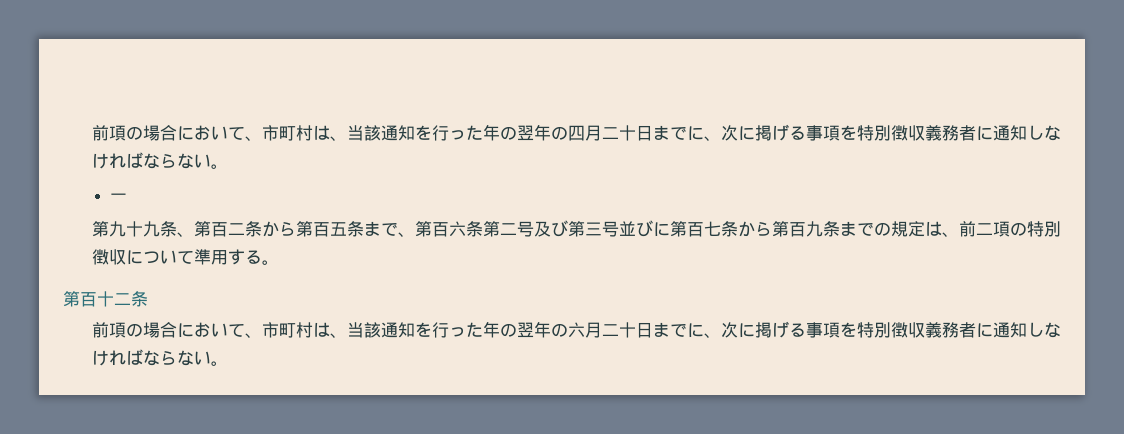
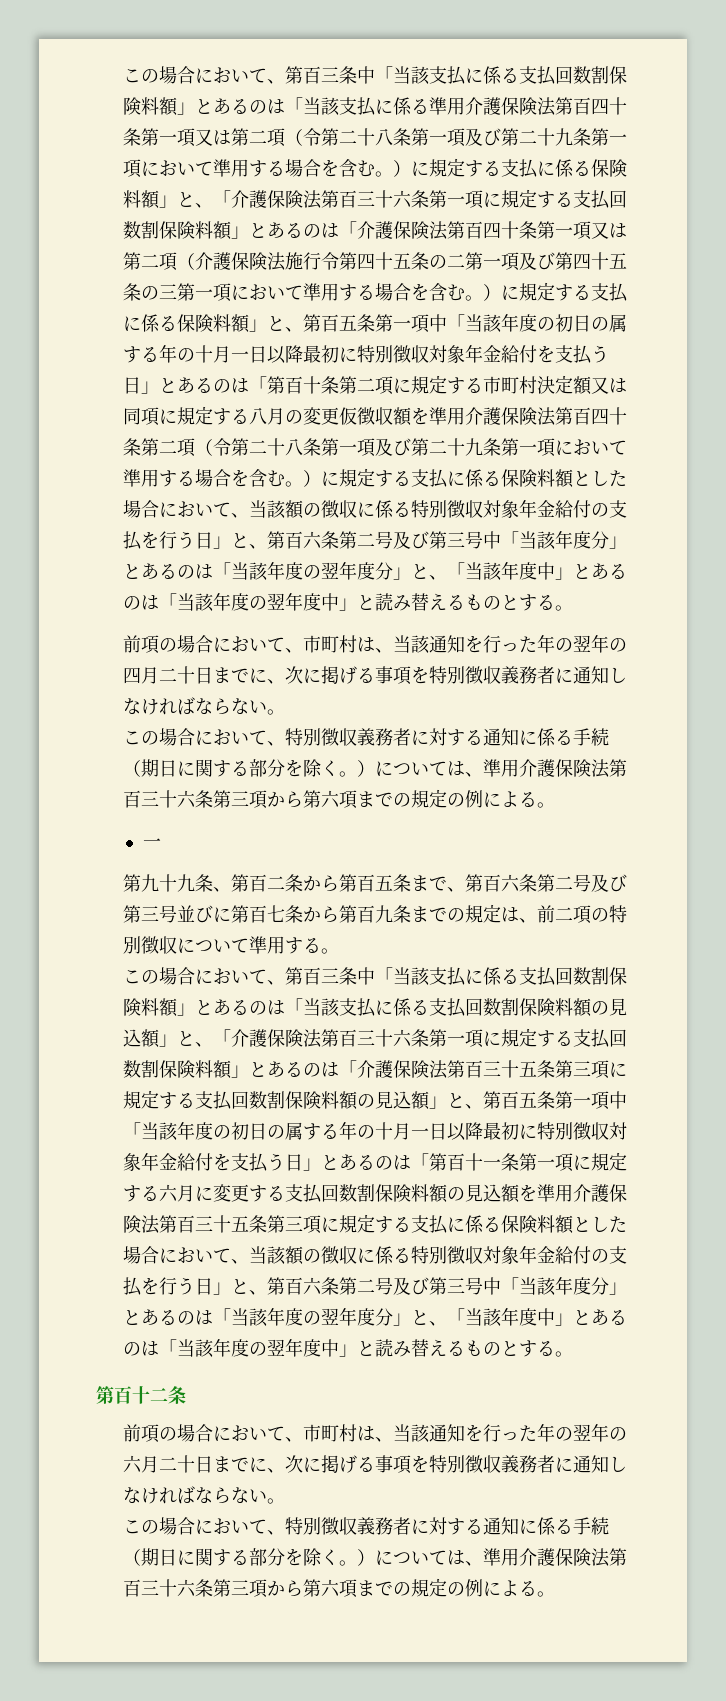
(91, 133) none -> [122,66,627,85] [122,97,627,116] [122,128,627,147] [122,158,627,178] [122,189,627,209] [122,221,627,240] [122,252,627,271] [122,282,628,302] [122,313,627,333] [122,344,609,364] [122,375,627,395] [122,406,627,426] [122,438,627,457] [122,468,627,488] [122,499,627,519] [122,530,627,550] [122,561,627,581] [122,592,573,612] この場合において、第百三条中「当該支払に係る支払回数割保険料額」とあるのは「当該支払に係る準用介護保険法第百四十条第一項又は第二項（令第二十八条第一項及び第二十九条第一項において準用する場合を含む。）に規定する支払に係る保険料額」と、「介護保険法第百三十六条第一項に規定する支払回数割保険料額」とあるのは「介護保険法第百四十条第一項又は第二項（介護保険法施行令第四十五条の二第一項及び第四十五条の三第一項において準用する場合を含む。）に規定する支払に係る保険料額」と、第百五条第一項中「当該年度の初日の属する年の十月一日以降最初に特別徴収対象年金給付を支払う日」とあるのは「第百十条第二項に規定する市町村決定額又は同項に規定する八月の変更仮徴収額を準用介護保険法第百四十条第二項（令第二十八条第一項及び第二十九条第一項において準用する場合を含む。）に規定する支払に係る保険料額とした場合において、当該額の徴収に係る特別徴収対象年金給付の支払を行う日」と、第百六条第二号及び第三号中「当該年度分」とあるのは「当該年度の翌年度分」と、「当該年度中」とあるのは「当該年度の翌年度中」と読み替えるものとする。 //
(228, 166) none -> [122,728,609,746] [122,759,627,778] [122,789,555,809] // この場合において、特別徴収義務者に対する通知に係る手続（期日に関する部分を除く。）については、準用介護保険法第百三十六条第三項から第六項までの規定の例による。
(279, 262) none -> [122,967,627,986] [122,998,627,1017] [122,1028,627,1048] [122,1060,627,1079] [122,1090,627,1110] [122,1121,627,1141] [122,1152,627,1172] [122,1184,627,1203] [122,1214,627,1234] [122,1245,627,1265] [122,1276,627,1296] [122,1307,627,1327] [122,1338,573,1358] // この場合において、第百三条中「当該支払に係る支払回数割保険料額」とあるのは「当該支払に係る支払回数割保険料額の見込額」と、「介護保険法第百三十六条第一項に規定する支払回数割保険料額」とあるのは「介護保険法第百三十五条第三項に規定する支払回数割保険料額の見込額」と、第百五条第一項中「当該年度の初日の属する年の十月一日以降最初に特別徴収対象年金給付を支払う日」とあるのは「第百十一条第一項に規定する六月に変更する支払回数割保険料額の見込額を準用介護保険法第百三十五条第三項に規定する支払に係る保険料額とした場合において、当該額の徴収に係る特別徴収対象年金給付の支払を行う日」と、第百六条第二号及び第三号中「当該年度分」とあるのは「当該年度の翌年度分」と、「当該年度中」とあるのは「当該年度の翌年度中」と読み替えるものとする。
(228, 363) none -> [122,1517,609,1535] [122,1548,627,1567] [122,1578,555,1598] // この場合において、特別徴収義務者に対する通知に係る手続（期日に関する部分を除く。）については、準用介護保険法第百三十六条第三項から第六項までの規定の例による。

